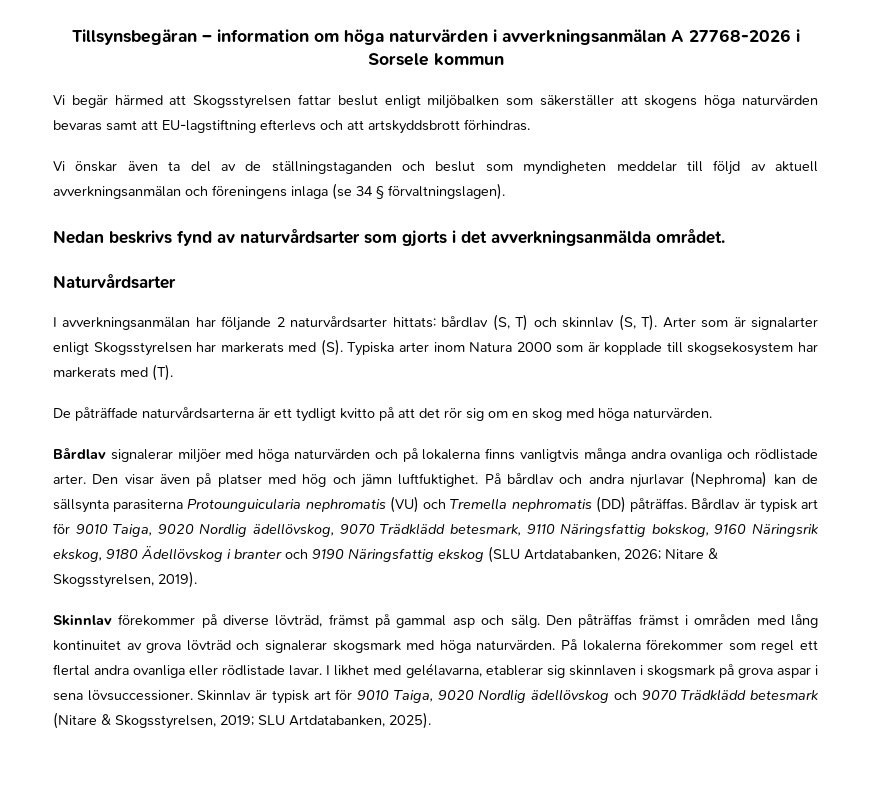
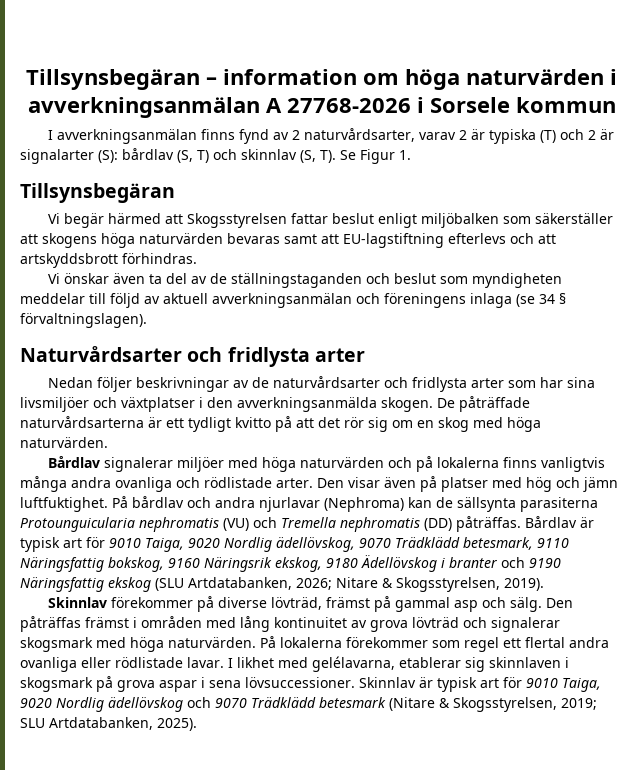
(504, 59) none -> [47,128,614,144] [20,148,411,164] [20,183,175,203] // I avverkningsanmälan finns fynd av 2 naturvårdsarter, varav 2 är typiska (T) och 2 är signalarter (S): bårdlav (S, T) och skinnlav (S, T). Se Figur 1. // Tillsynsbegäran
[53,229,725,247] [53,274,176,289] [53,314,819,331] [53,339,818,356] [53,364,173,381] Nedan beskrivs fynd av naturvårdsarter som gjorts i det avverkningsanmälda området. // Naturvårdsarter // I avverkningsanmälan har följande 2 naturvårdsarter hittats: bårdlav (S, T) och skinnlav (S, T). Arter som är signalarter enligt Skogsstyrelsen har markerats med (S). Typiska arter inom Natura 2000 som är kopplade till skogsekosystem har markerats med (T). // -> [20,346,365,367] [47,376,595,392] [20,397,433,412] Naturvårdsarter och fridlysta arter // Nedan följer beskrivningar av de naturvårdsarter och fridlysta arter som har sina livsmiljöer och växtplatser i den avverkningsanmälda skogen.

